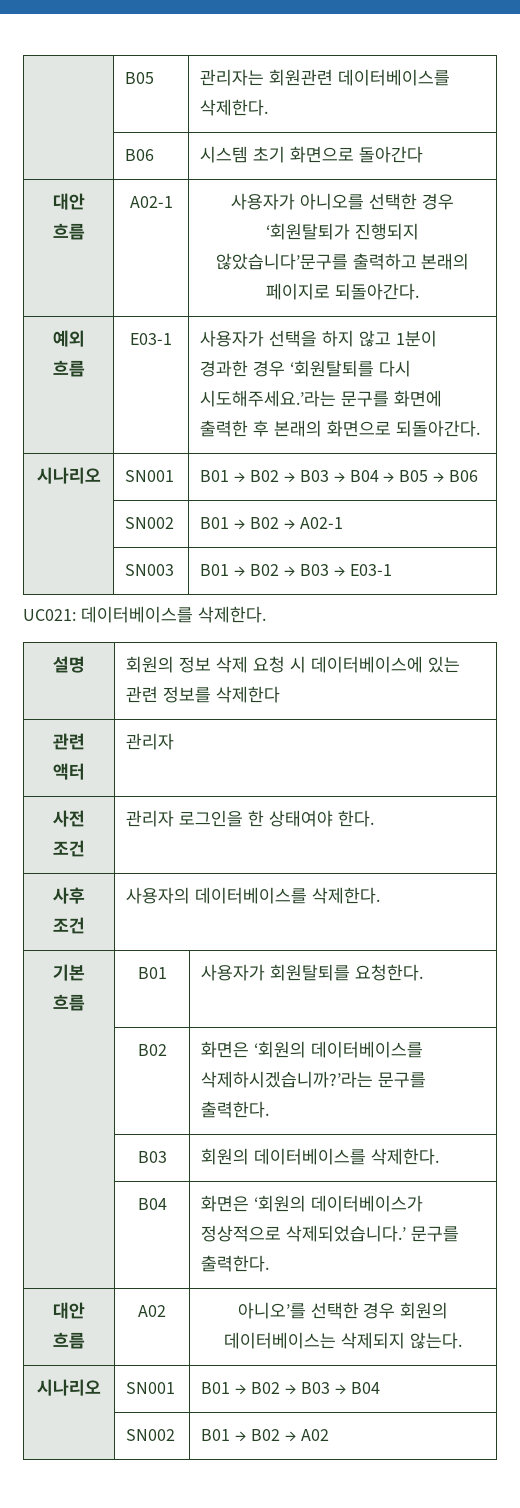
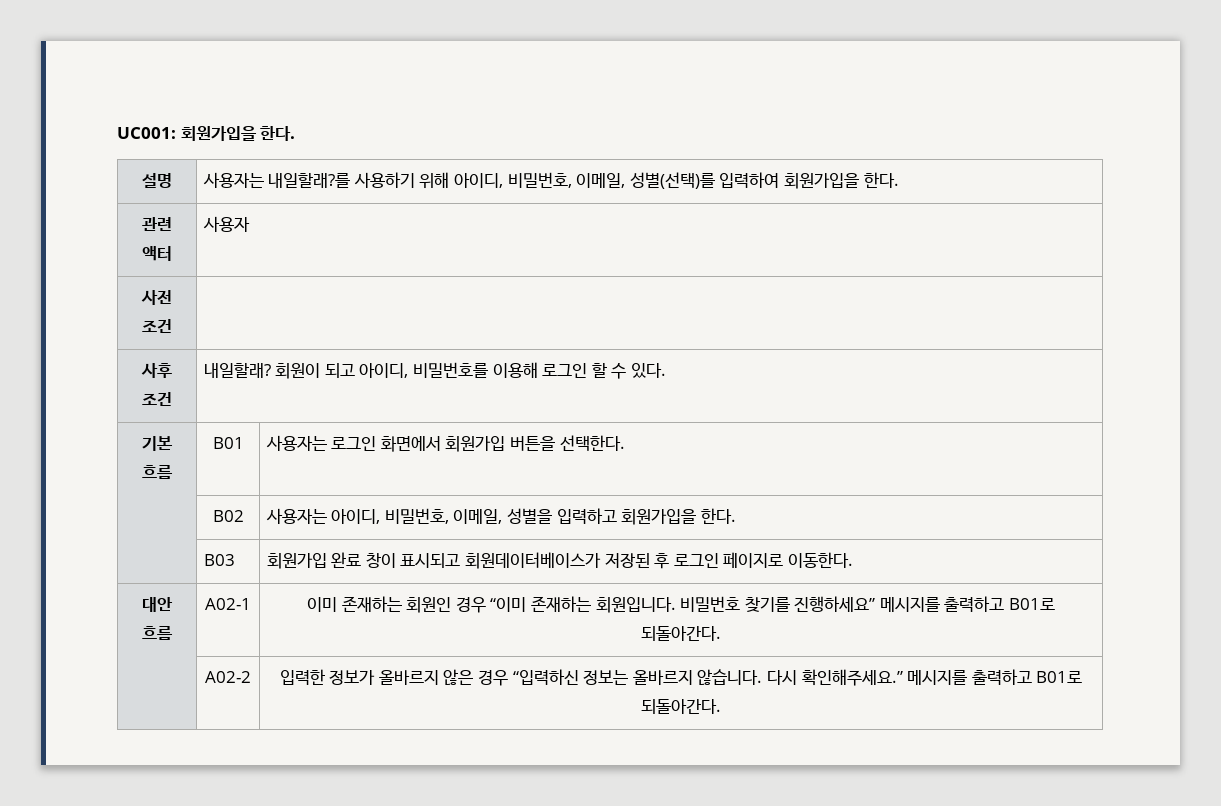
[125,72,155,84] [200,69,451,86] [200,99,269,116] [125,149,155,161] [200,146,423,163] [52,193,85,210] [52,223,85,240] [129,196,173,208] [231,193,454,210] [266,223,419,240] [215,253,470,270] [266,283,419,300] [52,330,85,347] [52,360,85,377] [130,333,172,345] [200,330,437,347] [200,360,411,377] [200,390,443,407] [200,420,480,437] [36,467,101,484] [125,470,175,482] [200,470,478,483] [125,517,175,529] [200,517,343,530] [125,564,175,576] [200,564,392,577] [23,606,266,623] [53,656,85,673] [126,656,460,673] [126,686,281,703] [53,733,85,750] [53,763,85,780] [126,733,175,750] [53,810,85,827] [53,840,85,857] [126,810,374,827] [53,887,85,904] [53,917,85,934] [126,887,381,904] [53,964,85,981] [53,994,85,1011] [137,967,167,979] [201,964,424,981] [137,1044,167,1056] [201,1041,424,1058] [201,1071,427,1088] [201,1101,270,1118] [137,1151,167,1163] [201,1148,440,1165] [137,1198,167,1210] [201,1195,424,1212] [201,1225,460,1242] [201,1255,270,1272] [53,1302,85,1319] [53,1332,85,1349] [138,1305,166,1317] [237,1302,449,1319] [224,1332,462,1349] [37,1379,101,1396] [126,1382,176,1394] [201,1382,380,1395] [126,1429,176,1441] [201,1429,329,1442] | B05 | 관리자는 회원관련 데이터베이스를 삭제한다. // | B06 | 시스템 초기 화면으로 돌아간다 // 대안 흐름 | A02-1 | 사용자가 아니오를 선택한 경우 ‘회원탈퇴가 진행되지 않았습니다’문구를 출력하고 본래의 페이지로 되돌아간다. // 예외 흐름 | E03-1 | 사용자가 선택을 하지 않고 1분이 경과한 경우 ‘회원탈퇴를 다시 시도해주세요.’라는 문구를 화면에 출력한 후 본래의 화면으로 되돌아간다. // 시나리오 | SN001 | B01 → B02 → B03 → B04 → B05 → B06 // | SN002 | B01 → B02 → A02-1 // | SN003 | B01 → B02 → B03 → E03-1 // UC021: 데이터베이스를 삭제한다. // 설명 | 회원의 정보 삭제 요청 시 데이터베이스에 있는 관련 정보를 삭제한다 // 관련 액터 | 관리자 // 사전 조건 | 관리자 로그인을 한 상태여야 한다. // 사후 조건 | 사용자의 데이터베이스를 삭제한다. // 기본 흐름 | B01 | 사용자가 회원탈퇴를 요청한다. // | B02 | 화면은 ‘회원의 데이터베이스를 삭제하시겠습니까?’라는 문구를 출력한다. // | B03 | 회원의 데이터베이스를 삭제한다. // | B04 | 화면은 ‘회원의 데이터베이스가 정상적으로 삭제되었습니다.’ 문구를 출력한다. // 대안 흐름 | A02 | 아니오’를 선택한 경우 회원의 데이터베이스는 삭제되지 않는다. // 시나리오 | SN001 | B01 → B02 → B03 → B04 // | SN002 | B01 → B02 → A02 -> [117,126,296,141] [142,173,172,188] [202,172,899,189] [142,217,172,231] [142,246,172,261] [202,216,250,232] [141,290,172,305] [142,319,172,333] [141,363,172,378] [142,392,172,406] [203,362,667,379] [142,436,173,451] [142,465,173,479] [212,437,244,449] [265,435,625,452] [212,510,244,522] [265,508,736,525] [203,554,235,566] [266,552,854,569] [142,597,173,612] [142,626,173,640] [205,598,251,610] [306,596,1056,613] [641,626,721,641] [205,671,251,683] [279,669,1083,686] [641,699,721,714] UC001: 회원가입을 한다. // 설명 | 사용자는 내일할래?를 사용하기 위해 아이디, 비밀번호, 이메일, 성별(선택)를 입력하여 회원가입을 한다. // 관련 액터 | 사용자 // 사전 조건 | // 사후 조건 | 내일할래? 회원이 되고 아이디, 비밀번호를 이용해 로그인 할 수 있다. // 기본 흐름 | B01 | 사용자는 로그인 화면에서 회원가입 버튼을 선택한다. // | B02 | 사용자는 아이디, 비밀번호, 이메일, 성별을 입력하고 회원가입을 한다. // | B03 | 회원가입 완료 창이 표시되고 회원데이터베이스가 저장된 후 로그인 페이지로 이동한다. // 대안 흐름 | A02-1 | 이미 존재하는 회원인 경우 “이미 존재하는 회원입니다. 비밀번호 찾기를 진행하세요” 메시지를 출력하고 B01로 되돌아간다. // | A02-2 | 입력한 정보가 올바르지 않은 경우 “입력하신 정보는 올바르지 않습니다. 다시 확인해주세요.” 메시지를 출력하고 B01로 되돌아간다.

